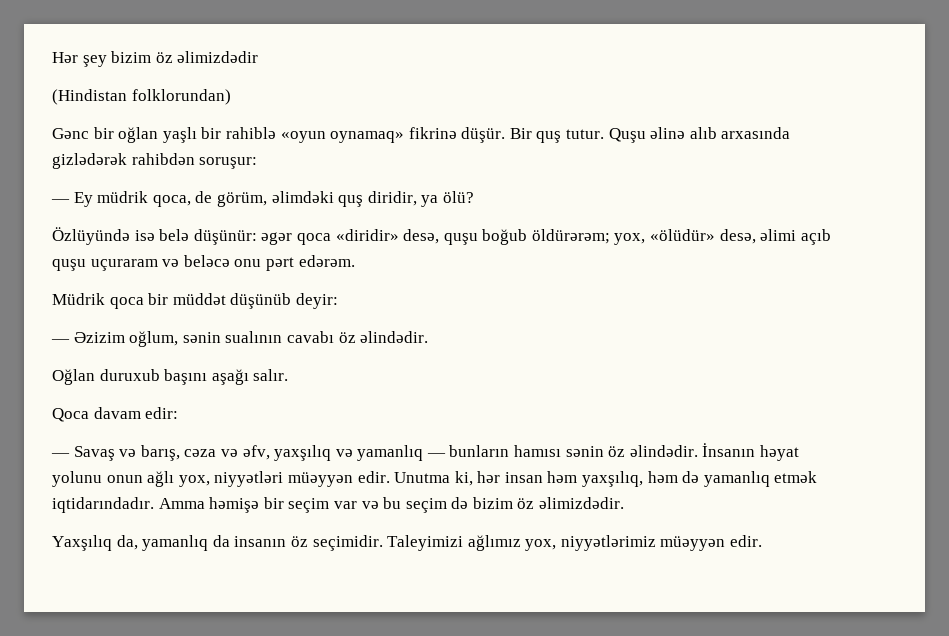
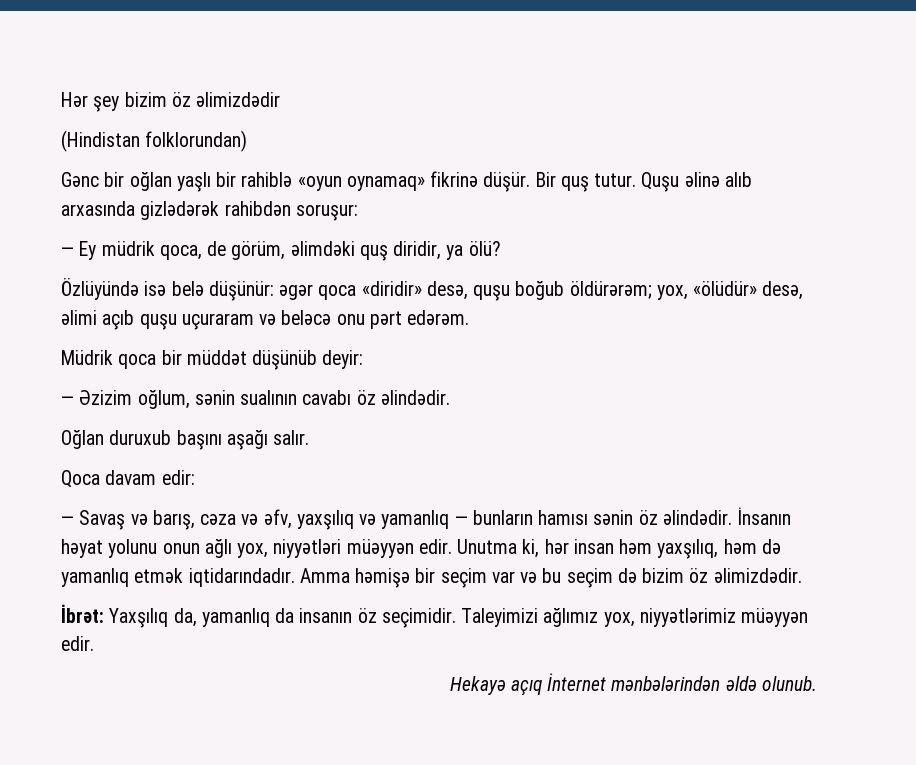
(625, 503) none -> [61,604,104,623] İbrət:
(763, 541) none -> [449,673,817,695] // Hekayə açıq İnternet mənbələrindən əldə olunub.

